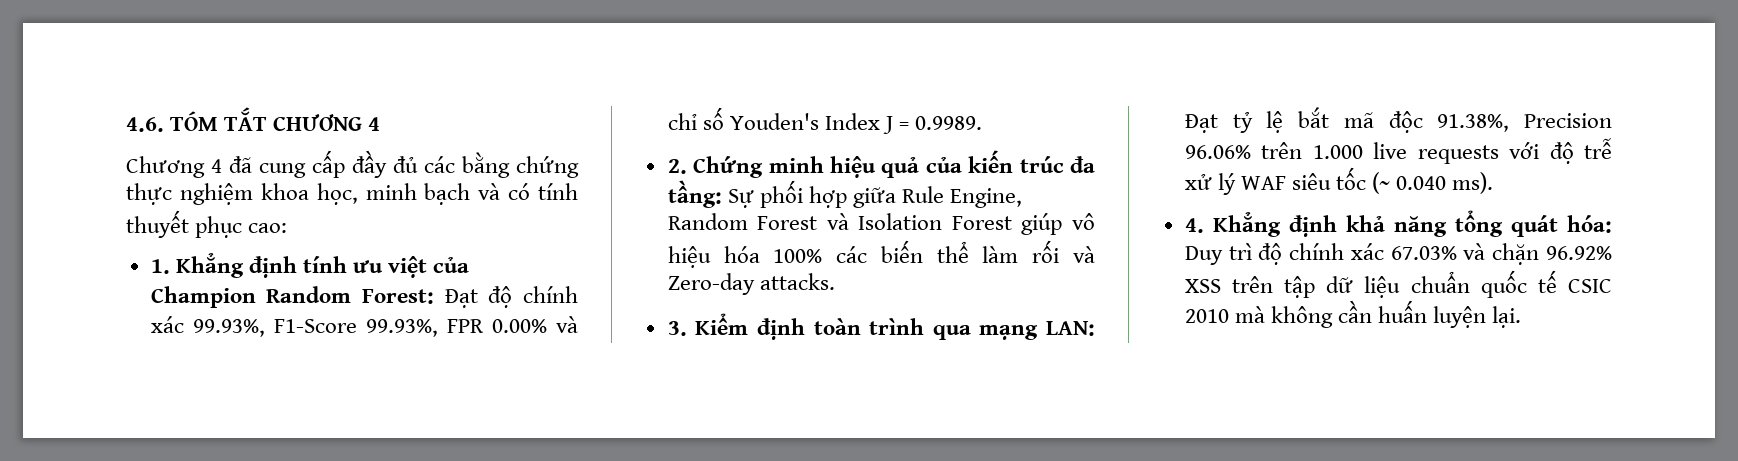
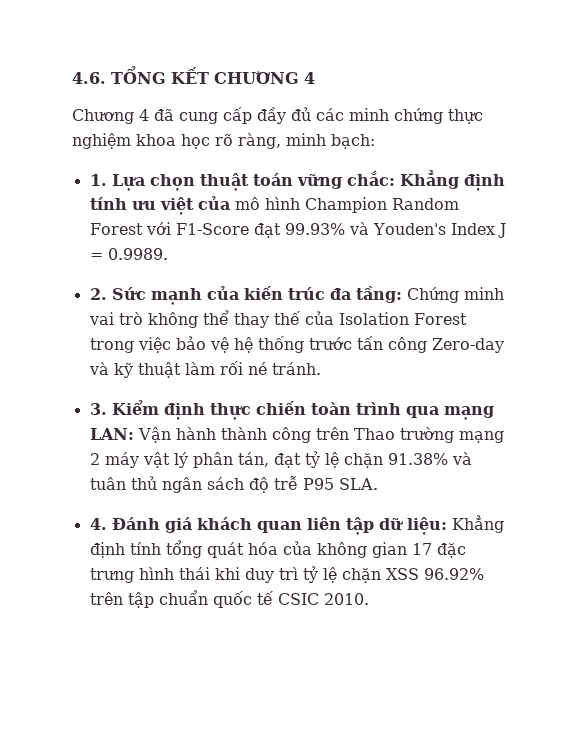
[170,107,268,131] TÓM TẮT -> [111,66,209,84] TỔNG KẾT
[462,152,510,178] bằng -> [349,108,389,121] minh
[316,183,578,205] [126,210,288,238] [150,259,170,274] học, minh bạch và có tính thuyết phục cao: // 1. -> [181,133,375,149] [89,171,395,191] học rõ ràng, minh bạch: // 1. Lựa chọn thuật toán vững chắc:
[150,286,578,308] [150,316,578,337] [667,107,724,130] Champion Random Forest: Đạt độ chính xác 99.93%, F1-Score 99.93%, FPR 0.00% và chỉ số -> [234,197,459,213] [89,222,369,238] mô hình Champion Random Forest với F1-Score đạt 99.93% và
[693,156,920,178] Chứng minh hiệu quả -> [111,287,202,305] Sức mạnh
[727,180,1023,208] [667,213,1095,235] [667,240,1095,268] [667,273,835,295] Sự phối hợp giữa Rule Engine, Random Forest và Isolation Forest giúp vô hiệu hóa 100% các biến thể làm rối và Zero-day attacks. -> [406,287,504,303] [88,310,467,328] [89,336,504,353] [88,361,321,378] Chứng minh vai trò không thể thay thế của Isolation Forest trong việc bảo vệ hệ thống trước tấn công Zero-day và kỹ thuật làm rối né tránh.
(805, 329) none -> [209,401,306,420] thực chiến
[1184,107,1612,133] [1184,137,1612,164] [1184,167,1494,195] [1184,210,1612,237] [1184,243,1612,265] [1184,270,1612,298] [1184,300,1522,328] Đạt tỷ lệ bắt mã độc 91.38%, Precision 96.06% trên 1.000 live requests với độ trễ xử lý WAF siêu tốc (~ 0.040 ms). // 4. Khẳng định khả năng tổng quát hóa: Duy trì độ chính xác 67.03% và chặn 96.92% XSS trên tập dữ liệu chuẩn quốc tế CSIC 2010 mà không cần huấn luyện lại. -> [137,427,504,443] [89,451,472,468] [89,476,378,493] [89,515,504,535] [89,540,466,558] [89,566,484,583] [89,590,369,608] Vận hành thành công trên Thao trường mạng 2 máy vật lý phân tán, đạt tỷ lệ chặn 91.38% và tuân thủ ngân sách độ trễ P95 SLA. // 4. Đánh giá khách quan liên tập dữ liệu: Khẳng định tính tổng quát hóa của không gian 17 đặc trưng hình thái khi duy trì tỷ lệ chặn XSS 96.92% trên tập chuẩn quốc tế CSIC 2010.

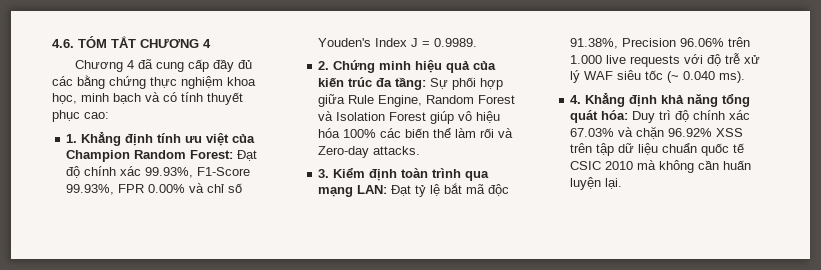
[111,66,209,84] TỔNG KẾT -> [78,36,136,48] TÓM TẮT
[349,108,389,121] minh -> [77,75,105,89] bằng
[181,133,375,149] [89,171,395,191] học rõ ràng, minh bạch: // 1. Lựa chọn thuật toán vững chắc: -> [52,92,243,105] [52,110,109,122] [66,134,78,143] học, minh bạch và có tính thuyết phục cao: // 1.
[234,197,459,213] [89,222,369,238] mô hình Champion Random Forest với F1-Score đạt 99.93% và -> [66,150,258,162] [66,166,251,178] [66,183,243,195] Champion Random Forest: Đạt độ chính xác 99.93%, F1-Score 99.93%, FPR 0.00% và chỉ số
[111,287,202,305] Sức mạnh -> [333,60,471,73] Chứng minh hiệu quả
[406,287,504,303] [88,310,467,328] [89,336,504,353] [88,361,321,378] Chứng minh vai trò không thể thay thế của Isolation Forest trong việc bảo vệ hệ thống trước tấn công Zero-day và kỹ thuật làm rối né tránh. -> [430,77,504,90] [318,94,516,107] [318,111,501,124] [318,128,514,138] [318,146,421,158] Sự phối hợp giữa Rule Engine, Random Forest và Isolation Forest giúp vô hiệu hóa 100% các biến thể làm rối và Zero-day attacks.
[209,401,306,420] thực chiến -> (398, 174) none
[137,427,504,443] [89,451,472,468] [89,476,378,493] [89,515,504,535] [89,540,466,558] [89,566,484,583] [89,590,369,608] Vận hành thành công trên Thao trường mạng 2 máy vật lý phân tán, đạt tỷ lệ chặn 91.38% và tuân thủ ngân sách độ trễ P95 SLA. // 4. Đánh giá khách quan liên tập dữ liệu: Khẳng định tính tổng quát hóa của không gian 17 đặc trưng hình thái khi duy trì tỷ lệ chặn XSS 96.92% trên tập chuẩn quốc tế CSIC 2010. -> [391,183,510,197] [570,37,751,49] [570,53,761,67] [570,70,746,83] [570,92,751,107] [570,110,751,123] [570,126,744,139] [570,143,746,156] [570,160,752,173] [570,177,623,190] Đạt tỷ lệ bắt mã độc 91.38%, Precision 96.06% trên 1.000 live requests với độ trễ xử lý WAF siêu tốc (~ 0.040 ms). // 4. Khẳng định khả năng tổng quát hóa: Duy trì độ chính xác 67.03% và chặn 96.92% XSS trên tập dữ liệu chuẩn quốc tế CSIC 2010 mà không cần huấn luyện lại.

